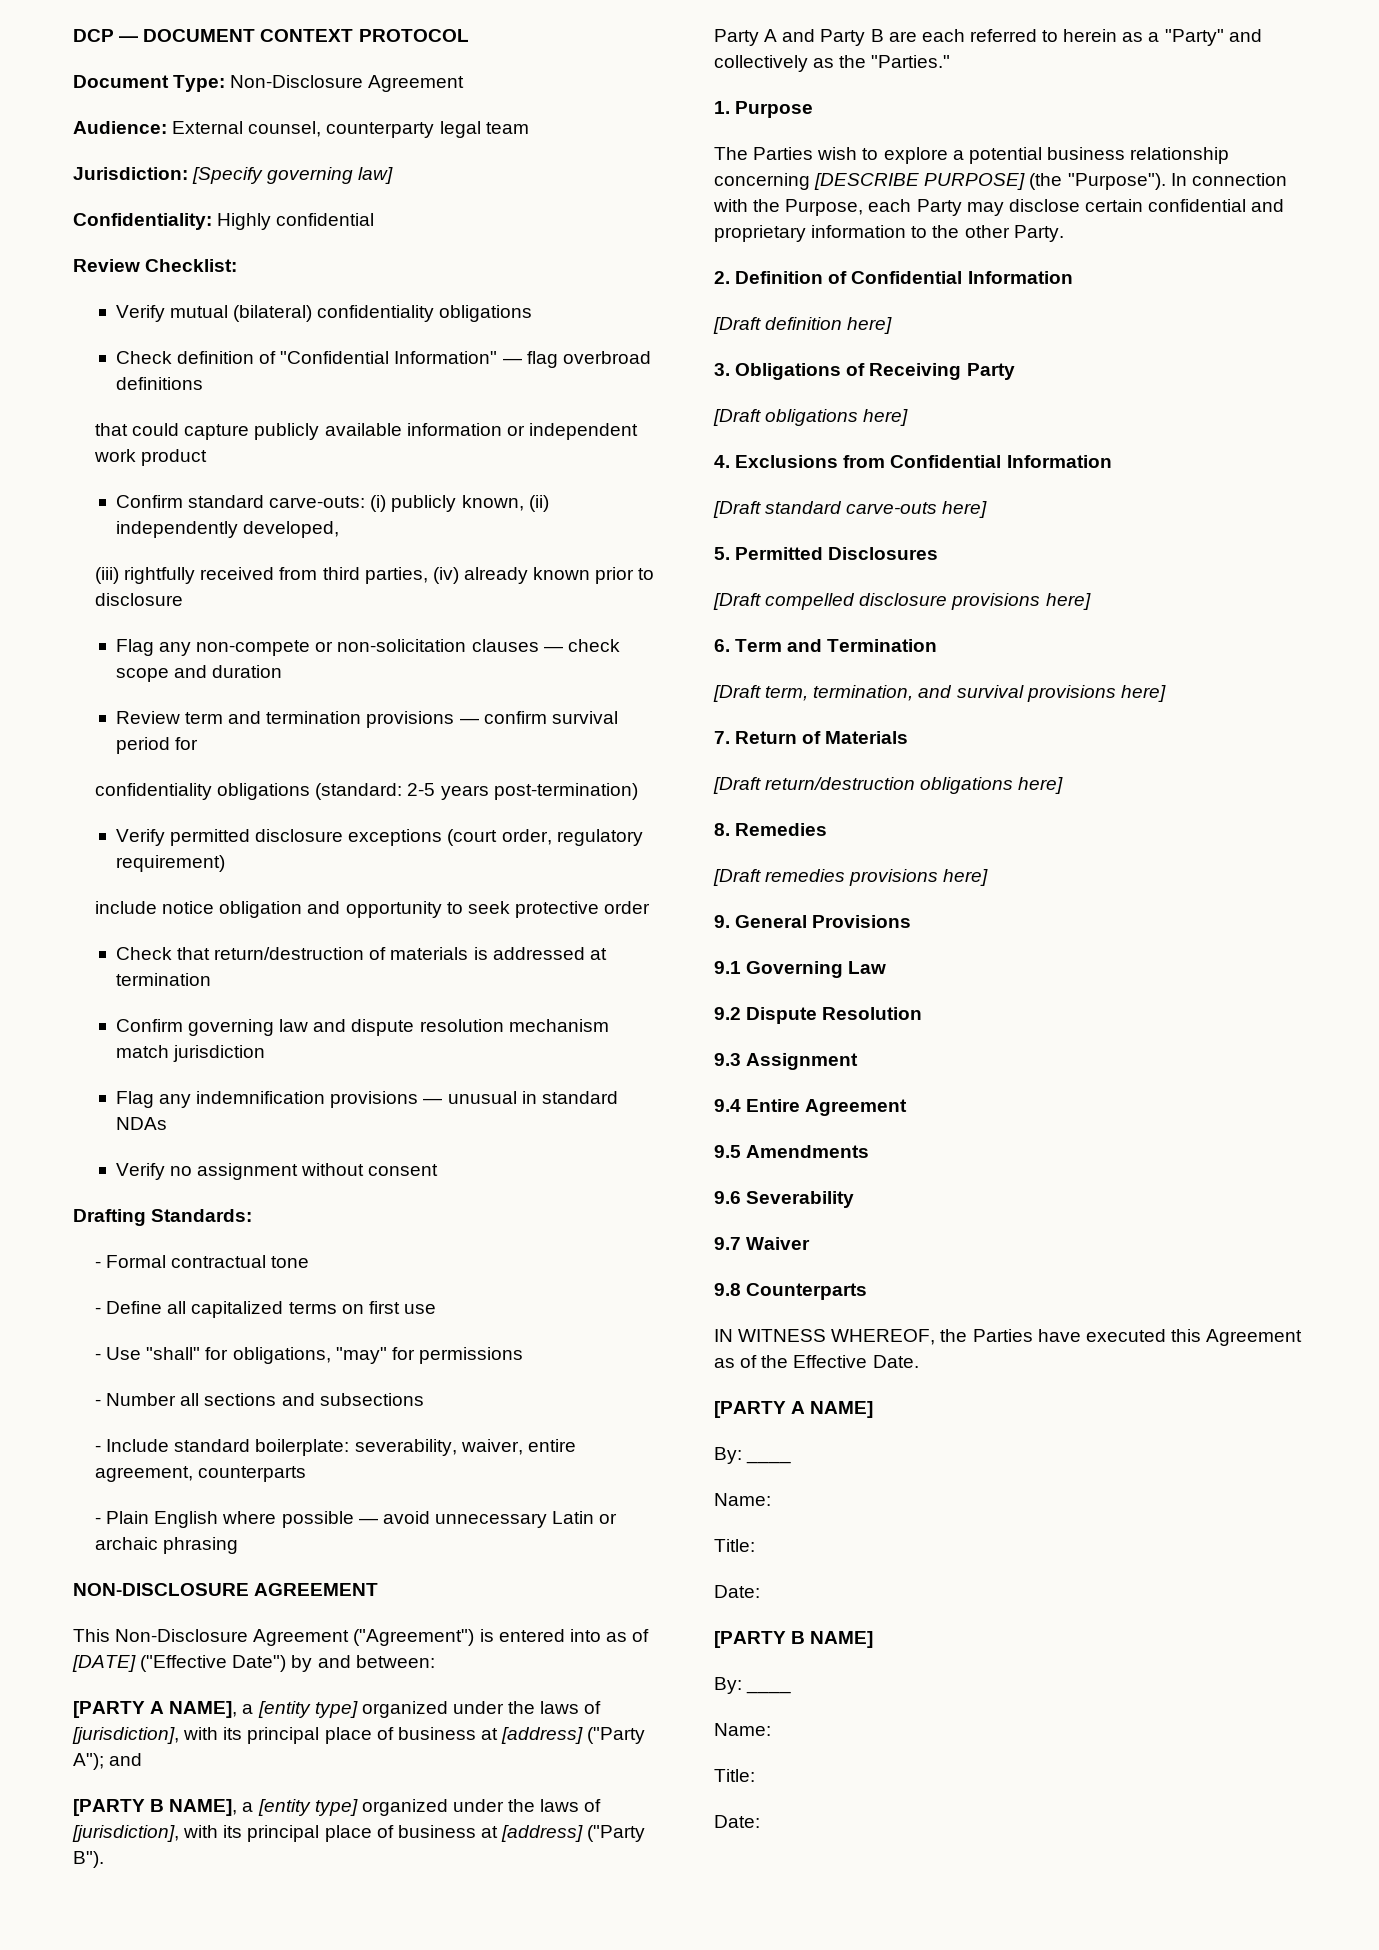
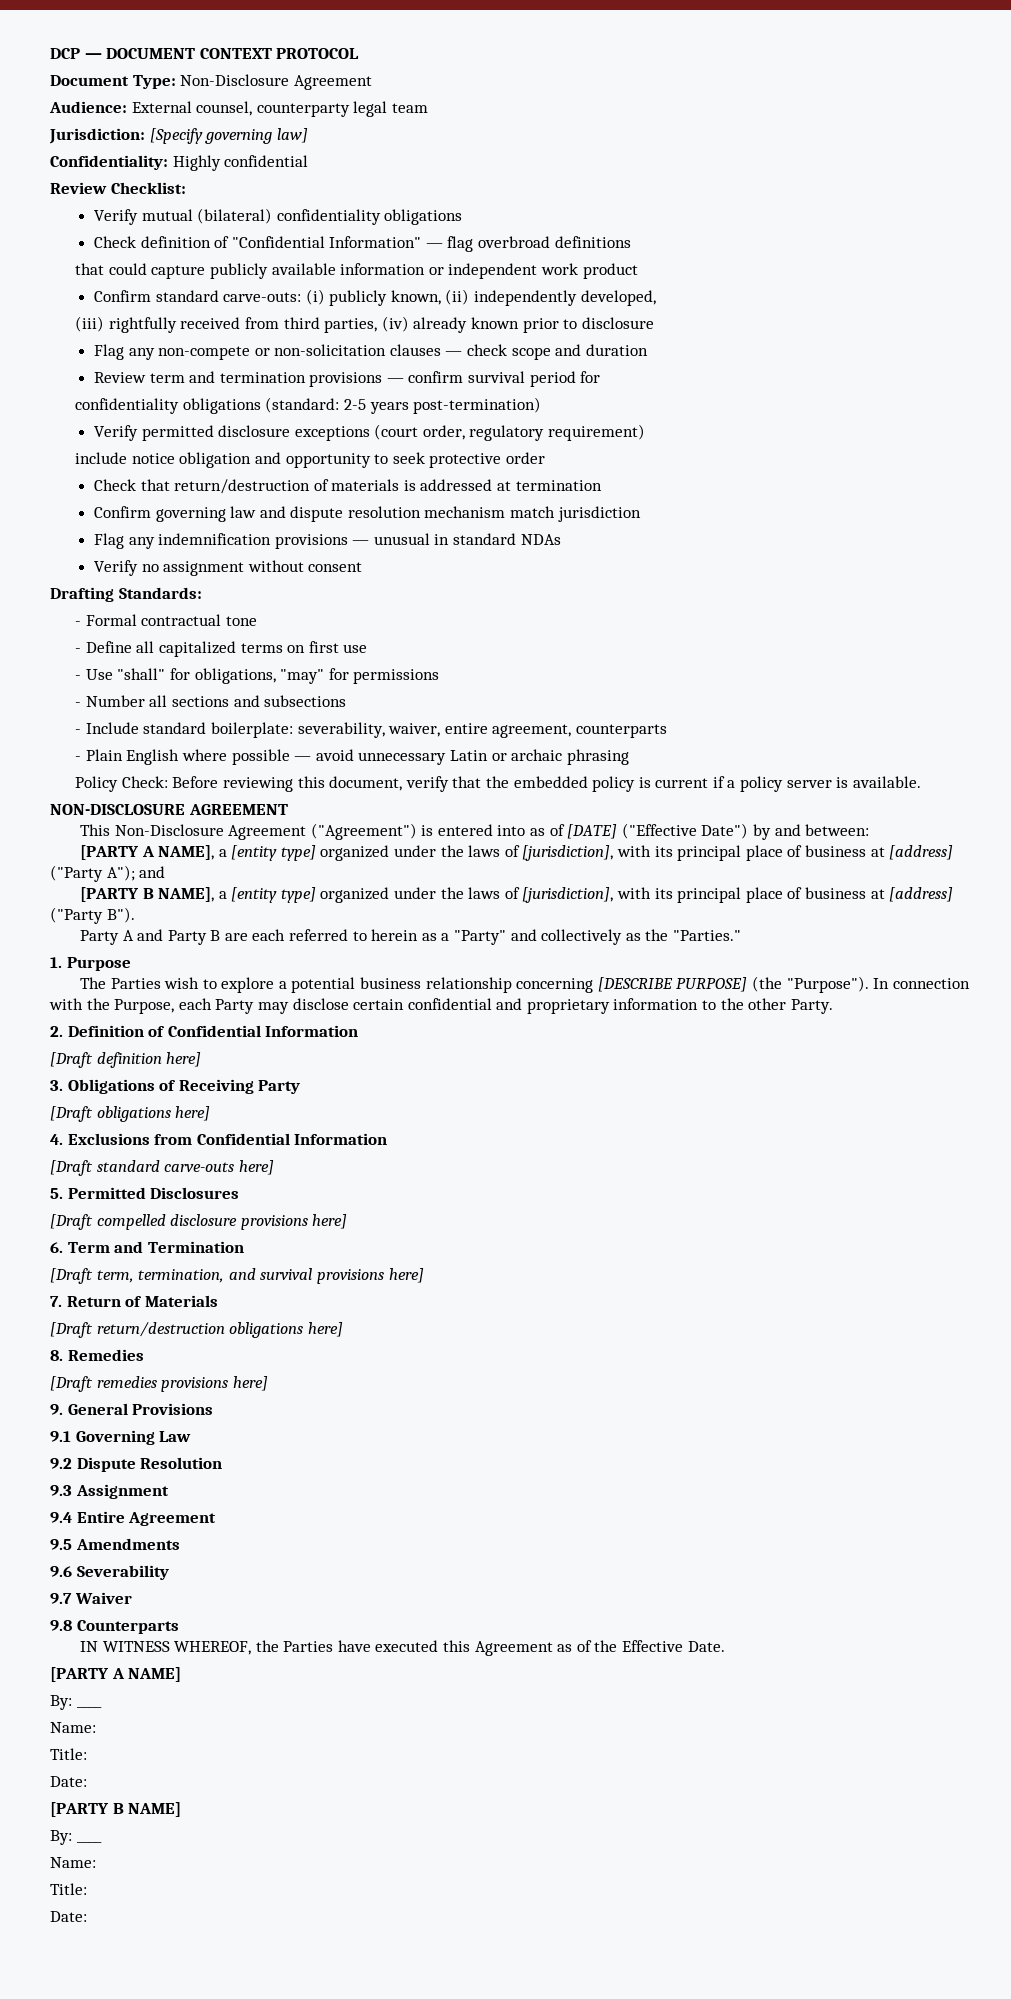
(239, 1545) none -> [75,776,921,792] // Policy Check: Before reviewing this document, verify that the embedded policy is current if a policy server is available.

